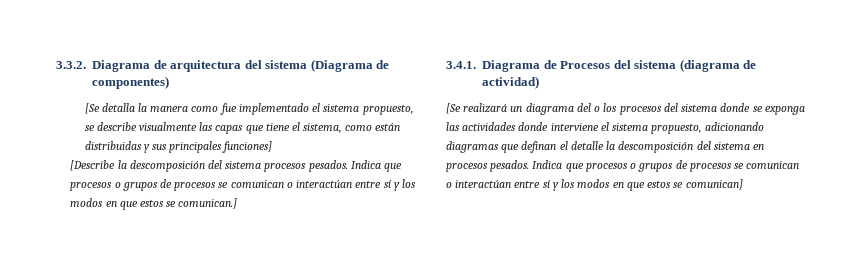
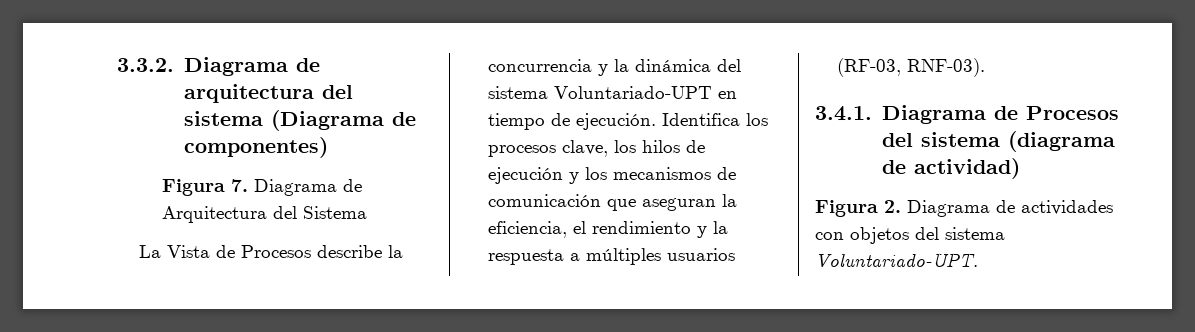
[84,103,413,115] [84,122,400,134] [84,141,273,153] [70,160,403,172] [70,179,417,191] [70,198,238,210] [Se detalla la manera como fue implementado el sistema propuesto, se describe visualmente las capas que tiene el sistema, como están distribuidas y sus principales funciones] // [Describe la descomposición del sistema procesos pesados. Indica que procesos o grupos de procesos se comunican o interactúan entre sí y los modos en que estos se comunican.] -> [161,179,362,196] [161,206,367,223] [139,245,404,258] [488,59,742,76] [488,86,738,99] [488,113,769,130] [488,140,706,157] [488,167,737,184] [488,194,738,211] [488,221,729,238] [488,248,736,265] [837,58,986,77] Figura 7. Diagrama de Arquitectura del Sistema // La Vista de Procesos describe la concurrencia y la dinámica del sistema Voluntariado-UPT en tiempo de ejecución. Identifica los procesos clave, los hilos de ejecución y los mecanismos de comunicación que aseguran la eficiencia, el rendimiento y la respuesta a múltiples usuarios (RF-03, RNF-03).
[446,103,805,115] [446,122,764,134] [446,141,765,153] [446,160,800,172] [446,179,743,191] [Se realizará un diagrama del o los procesos del sistema donde se exponga las actividades donde interviene el sistema propuesto, adicionando diagramas que definan el detalle la descomposición del sistema en procesos pesados. Indica que procesos o grupos de procesos se comunican o interactúan entre sí y los modos en que estos se comunican] -> [815,200,1113,217] [815,227,1005,244] [815,253,978,267] Figura 2. Diagrama de actividades con objetos del sistema Voluntariado-UPT.

